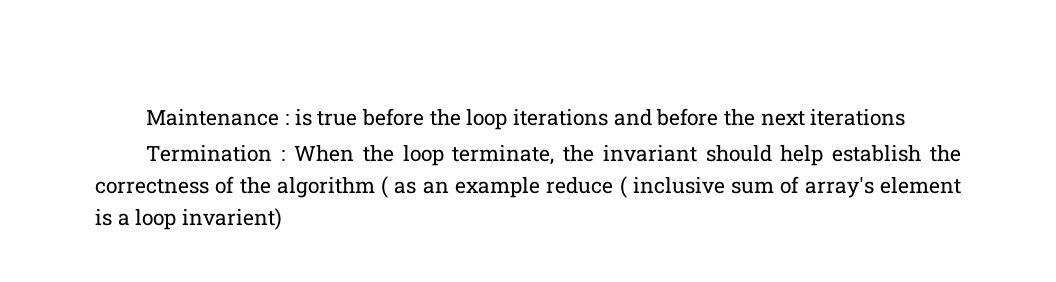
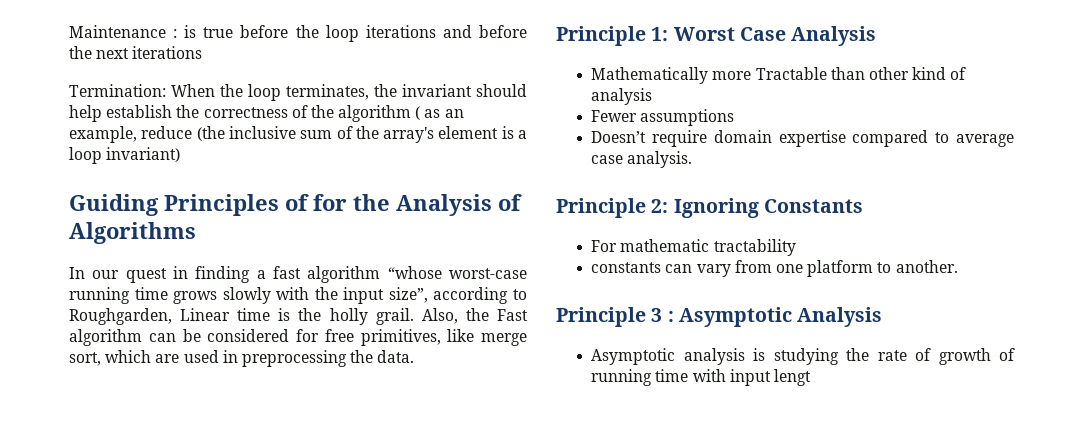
[146,145,286,162] Termination : -> [69,84,166,97] Termination:
[452,145,555,165] terminate, -> [286,84,369,100] terminates,
[454,176,627,198] example reduce ( -> [69,126,225,143] example, reduce (the
(800, 185) none -> [355,126,379,139] the
[182,208,283,230] invarient) -> [106,147,181,162] [69,194,522,216] [69,222,196,244] [69,266,527,283] [69,287,527,304] [69,308,528,325] [69,329,527,346] [69,350,415,367] [556,26,877,46] [591,67,967,84] [591,88,653,105] [591,109,735,126] [591,130,1014,147] [591,151,693,168] [556,198,863,218] [591,239,796,256] [591,260,958,277] [556,307,883,327] [591,348,1015,365] [591,369,812,386] invariant) // Guiding Principles of for the Analysis of Algorithms // In our quest in finding a fast algorithm “whose worst-case running time grows slowly with the input size”, according to Roughgarden, Linear time is the holly grail. Also, the Fast algorithm can be considered for free primitives, like merge sort, which are used in preprocessing the data. // Principle 1: Worst Case Analysis // Mathematically more Tractable than other kind of analysis // Fewer assumptions // Doesn’t require domain expertise compared to average case analysis. // Principle 2: Ignoring Constants // For mathematic tractability // constants can vary from one platform to another. // Principle 3 : Asymptotic Analysis // Asymptotic analysis is studying the rate of growth of running time with input lengt

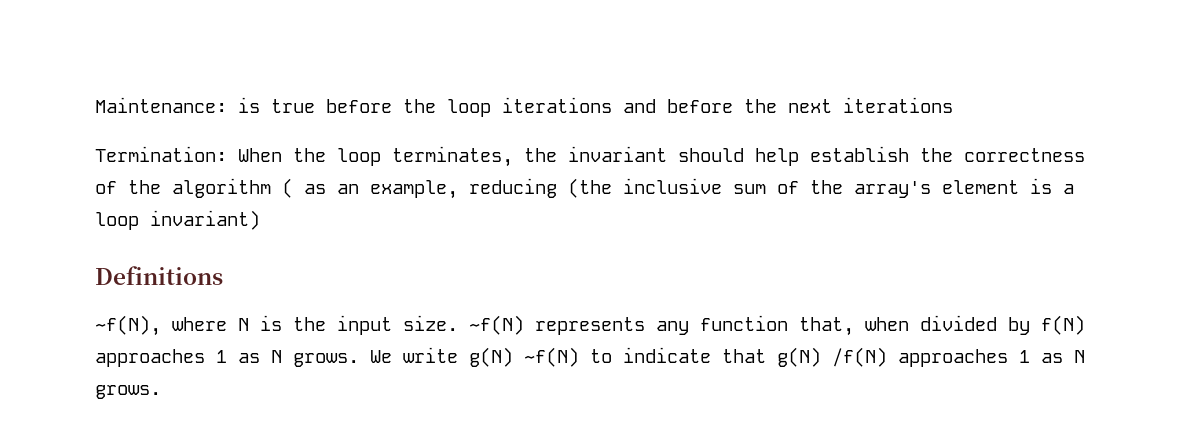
[69,25,178,38] Maintenance : -> [95,97,227,113] Maintenance:
[141,126,193,139] reduce -> [469,178,557,198] reducing
[69,194,522,216] [69,222,196,244] [69,266,527,283] [69,287,527,304] [69,308,528,325] [69,329,527,346] [69,350,415,367] [556,26,877,46] [591,67,967,84] [591,88,653,105] [591,109,735,126] [591,130,1014,147] [591,151,693,168] [556,198,863,218] [591,239,796,256] [591,260,958,277] [556,307,883,327] [591,348,1015,365] [591,369,812,386] Guiding Principles of for the Analysis of Algorithms // In our quest in finding a fast algorithm “whose worst-case running time grows slowly with the input size”, according to Roughgarden, Linear time is the holly grail. Also, the Fast algorithm can be considered for free primitives, like merge sort, which are used in preprocessing the data. // Principle 1: Worst Case Analysis // Mathematically more Tractable than other kind of analysis // Fewer assumptions // Doesn’t require domain expertise compared to average case analysis. // Principle 2: Ignoring Constants // For mathematic tractability // constants can vary from one platform to another. // Principle 3 : Asymptotic Analysis // Asymptotic analysis is studying the rate of growth of running time with input lengt -> [95,266,223,285] [95,315,1085,336] [95,347,1085,367] [95,385,161,399] Definitions // ~f(N), where N is the input size. ~f(N) represents any function that, when divided by f(N) approaches 1 as N grows. We write g(N) ~f(N) to indicate that g(N) /f(N) approaches 1 as N grows.

